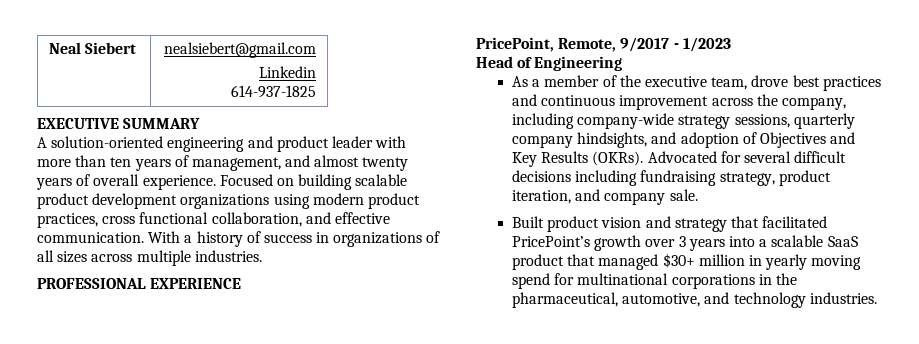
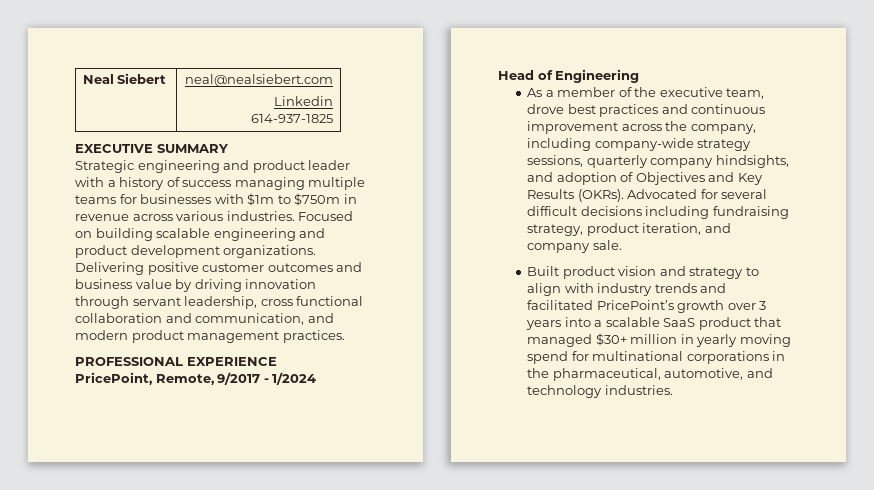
[164,42,317,58] nealsiebert@gmail.com -> [185,74,334,87] neal@nealsiebert.com
[37,136,164,148] A solution-oriented -> [75,160,134,173] Strategic
[37,155,409,171] [36,174,408,190] [37,193,420,209] [37,212,390,228] [37,231,441,247] [37,250,262,266] more than ten years of management, and almost twenty years of overall experience. Focused on building scalable product development organizations using modern product practices, cross functional collaboration, and effective communication. With a history of success in organizations of all sizes across multiple industries. -> [107,177,366,190] [75,193,357,206] [75,211,354,221] [75,228,326,241] [75,245,317,258] [75,262,363,275] [75,279,317,292] [75,296,364,309] [75,313,334,325] [75,330,345,343] a history of success managing multiple teams for businesses with $1m to $750m in revenue across various industries. Focused on building scalable engineering and product development organizations. Delivering positive customer outcomes and business value by driving innovation through servant leadership, cross functional collaboration and communication, and modern product management practices.
[682,37,731,52] 1/2023 -> [272,372,317,385] 1/2024
[730,216,759,228] that -> [745,267,759,276] [527,283,727,296] to align with industry trends and

